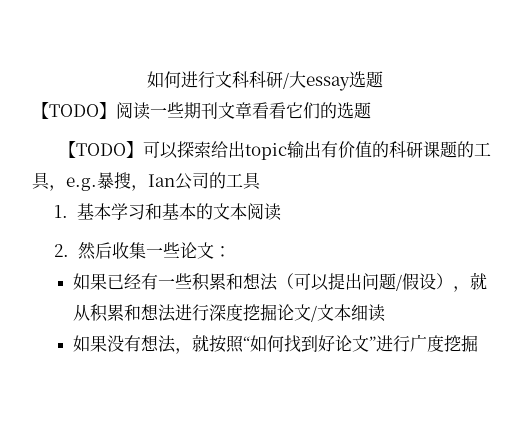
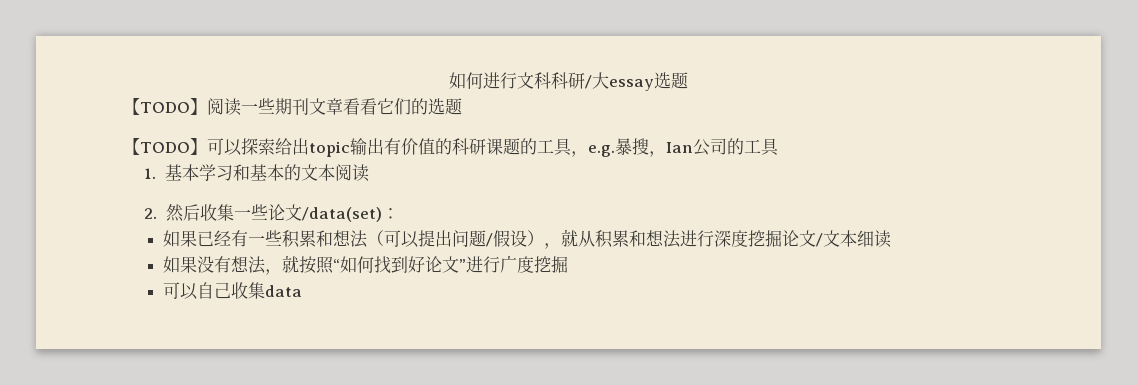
(214, 250) none -> [301,207,382,222] /data(set)
(478, 343) none -> [162,282,302,300] // 可以自己收集data

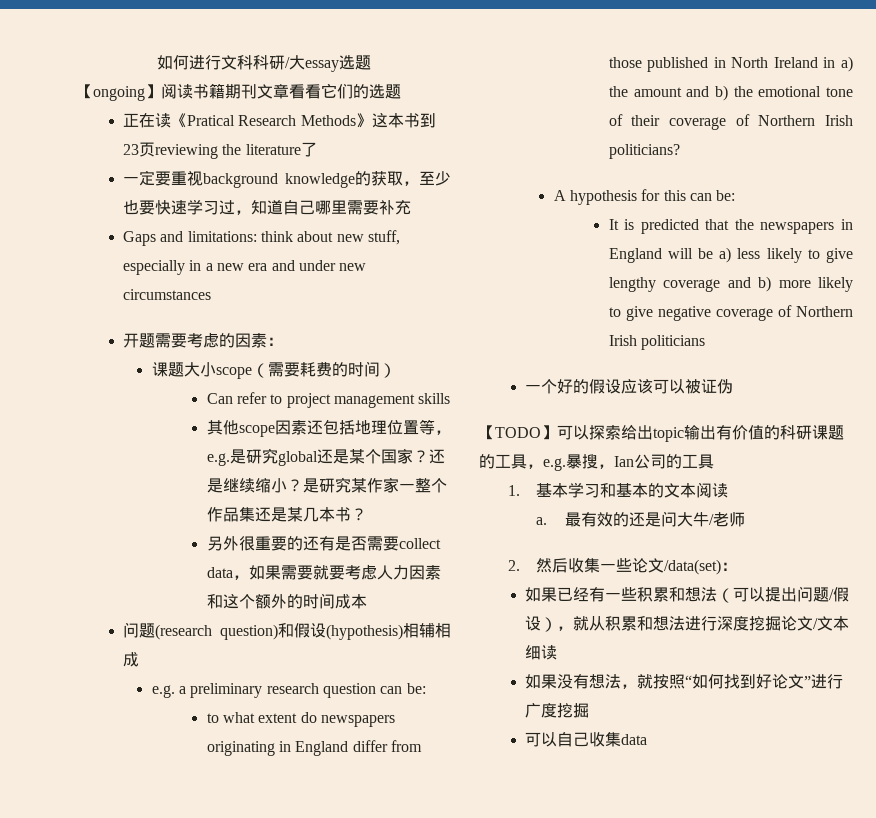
[140,98,275,116] TODO】阅读一些 -> [93,83,225,101] ongoing】阅读书籍
(462, 106) none -> [123,113,436,128] [123,142,317,159] [123,170,451,188] [123,199,412,215] [123,230,401,246] [123,260,367,275] [123,289,212,300] [123,332,284,348] [151,361,396,379] [206,392,451,408] [206,419,451,437] [206,448,445,466] [206,477,447,493] [206,507,367,522] [206,536,441,551] [206,564,441,580] [206,593,367,609] [123,622,451,640] [123,652,140,667] [151,683,426,698] [206,712,396,727] [206,740,423,756] [608,56,853,72] [608,85,853,101] [608,114,853,130] [608,144,680,159] [553,189,736,205] [608,219,853,234] [608,247,853,263] [608,276,853,292] [608,305,853,321] [608,335,706,350] [525,379,734,394] // 正在读《Pratical Research Methods》这本书到23页reviewing the literature了 // 一定要重视background knowledge的获取，至少也要快速学习过，知道自己哪里需要补充 // Gaps and limitations: think about new stuff, especially in a new era and under new circumstances // 开题需要考虑的因素： // 课题大小scope（需要耗费的时间） // Can refer to project management skills // 其他scope因素还包括地理位置等，e.g.是研究global还是某个国家？还是继续缩小？是研究某作家一整个作品集还是某几本书？ // 另外很重要的还有是否需要collect data，如果需要就要考虑人力因素和这个额外的时间成本 // 问题(research question)和假设(hypothesis)相辅相成 // e.g. a preliminary research question can be: // to what extent do newspapers originating in England differ from those published in North Ireland in a) the amount and b) the emotional tone of their coverage of Northern Irish politicians? // A hypothesis for this can be: // It is predicted that the newspapers in England will be a) less likely to give lengthy coverage and b) more likely to give negative coverage of Northern Irish politicians // 一个好的假设应该可以被证伪
(370, 173) none -> [536,511,745,527] // a.最有效的还是问大牛/老师

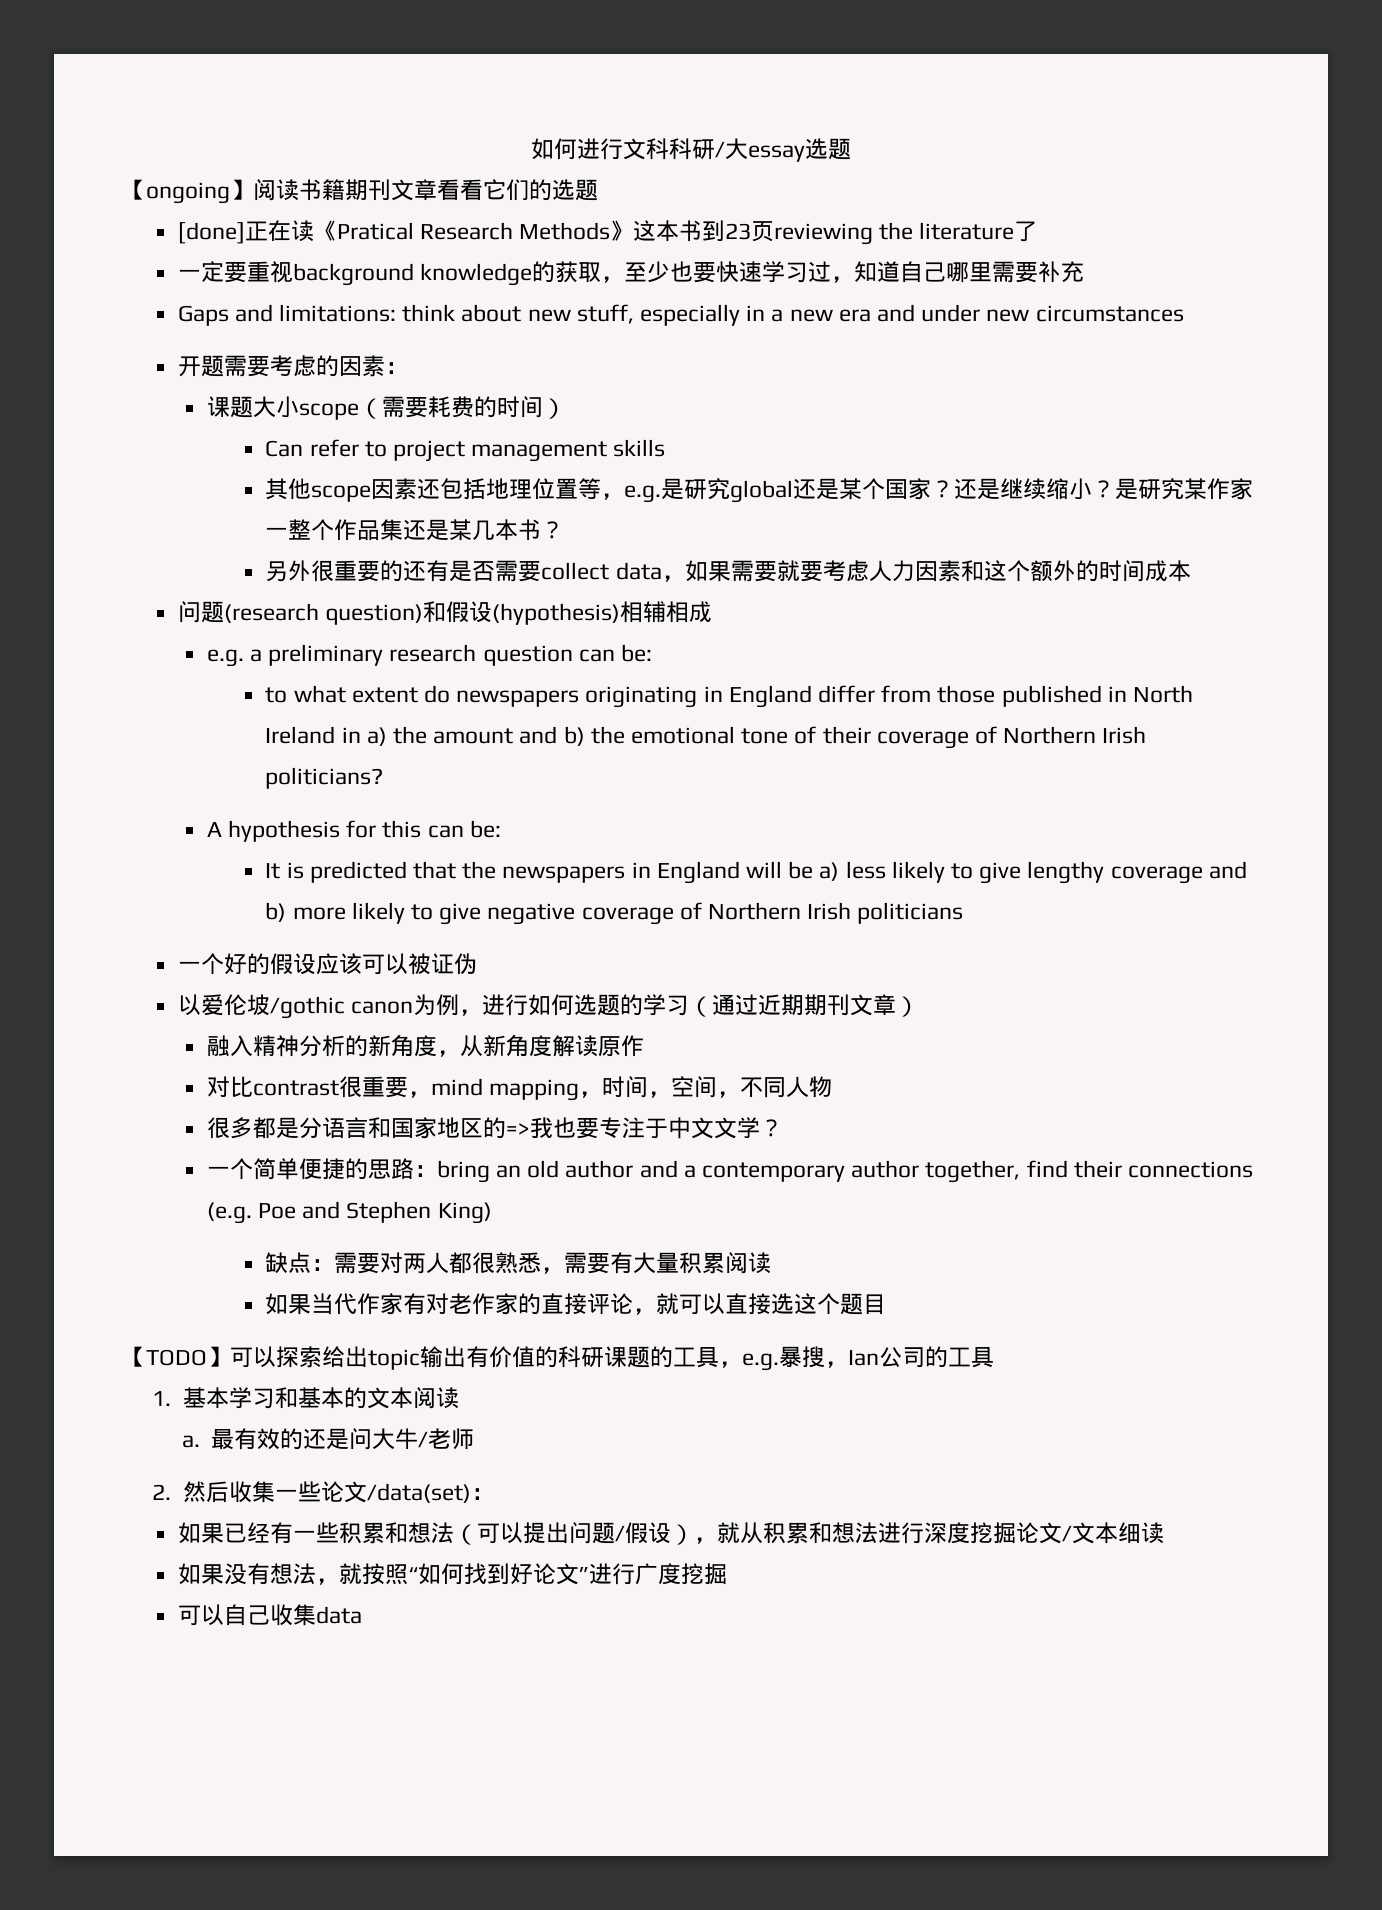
(401, 91) none -> [177,222,245,244] [done]
(734, 386) none -> [177,994,919,1019] [206,1034,644,1057] [206,1076,833,1101] [206,1117,783,1139] [206,1158,1254,1183] [206,1201,492,1224] [265,1252,772,1274] [265,1293,887,1315] // 以爱伦坡/gothic canon为例，进行如何选题的学习（通过近期期刊文章） // 融入精神分析的新角度，从新角度解读原作 // 对比contrast很重要，mind mapping，时间，空间，不同人物 // 很多都是分语言和国家地区的=>我也要专注于中文文学？ // 一个简单便捷的思路：bring an old author and a contemporary author together, find their connections (e.g. Poe and Stephen King) // 缺点：需要对两人都很熟悉，需要有大量积累阅读 // 如果当代作家有对老作家的直接评论，就可以直接选这个题目

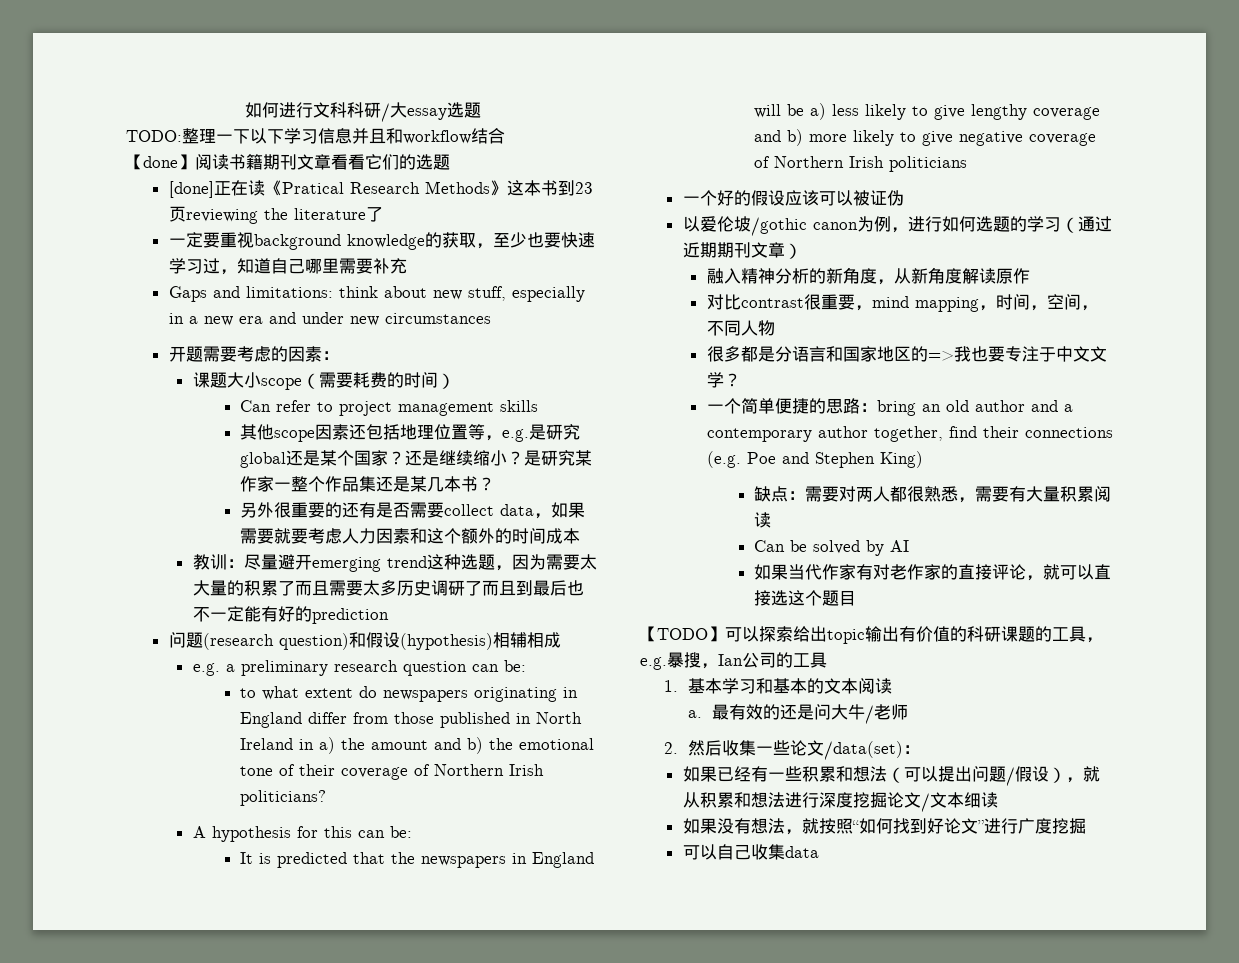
[123,179,230,204] // 【ongoing -> [126,128,505,144] [126,154,178,170] // TODO:整理一下以下学习信息并且和workflow结合 // 【done
(1191, 571) none -> [192,554,597,572] [192,580,584,596] [192,606,389,624] // 教训：尽量避开emerging trend这种选题，因为需要太大量的积累了而且需要太多历史调研了而且到最后也不一定能有好的prediction
(772, 1263) none -> [754,540,910,556] // Can be solved by AI

